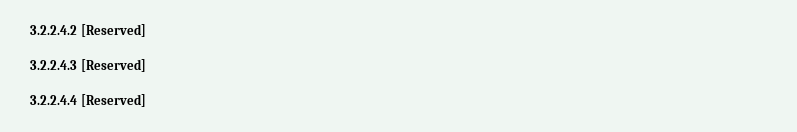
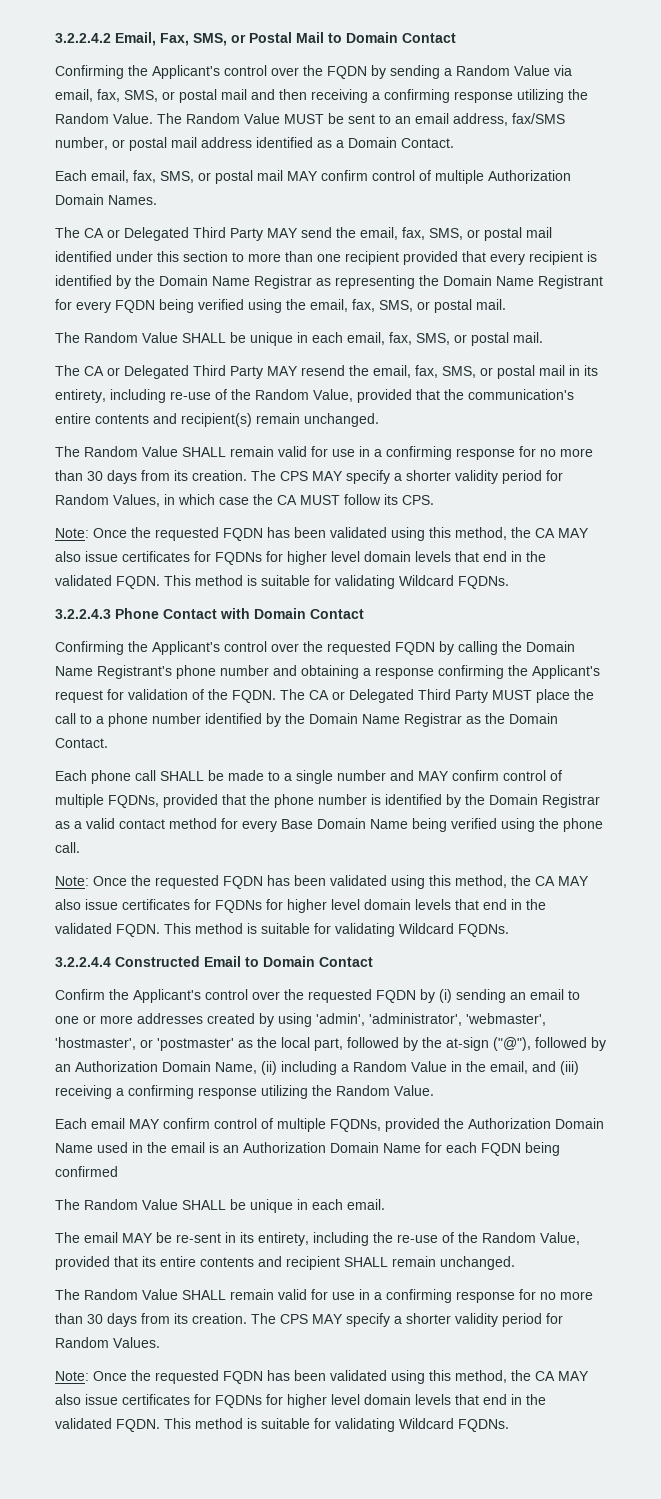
[80,24,146,37] [30,59,146,72] [30,94,146,107] [Reserved] // 3.2.2.4.3 [Reserved] // 3.2.2.4.4 [Reserved] -> [115,32,456,46] [55,65,572,79] [55,89,588,103] [55,113,565,126] [55,137,454,151] [55,170,571,184] [55,194,157,205] [55,227,552,241] [55,251,597,265] [55,275,603,289] [55,299,506,313] [55,332,543,346] [55,365,598,379] [55,389,574,403] [55,413,379,427] [55,446,593,460] [55,470,563,484] [55,494,434,507] [55,527,589,541] [55,551,546,565] [55,575,509,589] [55,608,364,619] [55,641,575,655] [55,665,600,679] [55,689,594,703] [55,713,558,727] [55,738,108,748] [55,770,562,784] [55,794,600,808] [55,818,603,832] [55,842,80,853] [55,875,589,889] [55,899,546,913] [55,923,509,937] [55,956,373,967] [55,989,580,1003] [55,1013,546,1027] [55,1037,606,1051] [55,1061,579,1075] [55,1085,434,1099] [55,1118,604,1132] [55,1142,560,1156] [55,1166,118,1177] [55,1199,385,1213] [55,1232,580,1246] [55,1256,515,1270] [55,1289,593,1303] [55,1313,563,1327] [55,1337,160,1348] [55,1370,589,1384] [55,1394,546,1408] [55,1418,509,1432] Email, Fax, SMS, or Postal Mail to Domain Contact // Confirming the Applicant's control over the FQDN by sending a Random Value via email, fax, SMS, or postal mail and then receiving a confirming response utilizing the Random Value. The Random Value MUST be sent to an email address, fax/SMS number, or postal mail address identified as a Domain Contact. // Each email, fax, SMS, or postal mail MAY confirm control of multiple Authorization Domain Names. // The CA or Delegated Third Party MAY send the email, fax, SMS, or postal mail identified under this section to more than one recipient provided that every recipient is identified by the Domain Name Registrar as representing the Domain Name Registrant for every FQDN being verified using the email, fax, SMS, or postal mail. // The Random Value SHALL be unique in each email, fax, SMS, or postal mail. // The CA or Delegated Third Party MAY resend the email, fax, SMS, or postal mail in its entirety, including re-use of the Random Value, provided that the communication's entire contents and recipient(s) remain unchanged. // The Random Value SHALL remain valid for use in a confirming response for no more than 30 days from its creation. The CPS MAY specify a shorter validity period for Random Values, in which case the CA MUST follow its CPS. // Note: Once the requested FQDN has been validated using this method, the CA MAY also issue certificates for FQDNs for higher level domain levels that end in the validated FQDN. This method is suitable for validating Wildcard FQDNs. // 3.2.2.4.3 Phone Contact with Domain Contact // Confirming the Applicant's control over the requested FQDN by calling the Domain Name Registrant's phone number and obtaining a response confirming the Applicant's request for validation of the FQDN. The CA or Delegated Third Party MUST place the call to a phone number identified by the Domain Name Registrar as the Domain Contact. // Each phone call SHALL be made to a single number and MAY confirm control of multiple FQDNs, provided that the phone number is identified by the Domain Registrar as a valid contact method for every Base Domain Name being verified using the phone call. // Note: Once the requested FQDN has been validated using this method, the CA MAY also issue certificates for FQDNs for higher level domain levels that end in the validated FQDN. This method is suitable for validating Wildcard FQDNs. // 3.2.2.4.4 Constructed Email to Domain Contact // Confirm the Applicant's control over the requested FQDN by (i) sending an email to one or more addresses created by using 'admin', 'administrator', 'webmaster', 'hostmaster', or 'postmaster' as the local part, followed by the at-sign ("@"), followed by an Authorization Domain Name, (ii) including a Random Value in the email, and (iii) receiving a confirming response utilizing the Random Value. // Each email MAY confirm control of multiple FQDNs, provided the Authorization Domain Name used in the email is an Authorization Domain Name for each FQDN being confirmed // The Random Value SHALL be unique in each email. // The email MAY be re-sent in its entirety, including the re-use of the Random Value, provided that its entire contents and recipient SHALL remain unchanged. // The Random Value SHALL remain valid for use in a confirming response for no more than 30 days from its creation. The CPS MAY specify a shorter validity period for Random Values. // Note: Once the requested FQDN has been validated using this method, the CA MAY also issue certificates for FQDNs for higher level domain levels that end in the validated FQDN. This method is suitable for validating Wildcard FQDNs.

